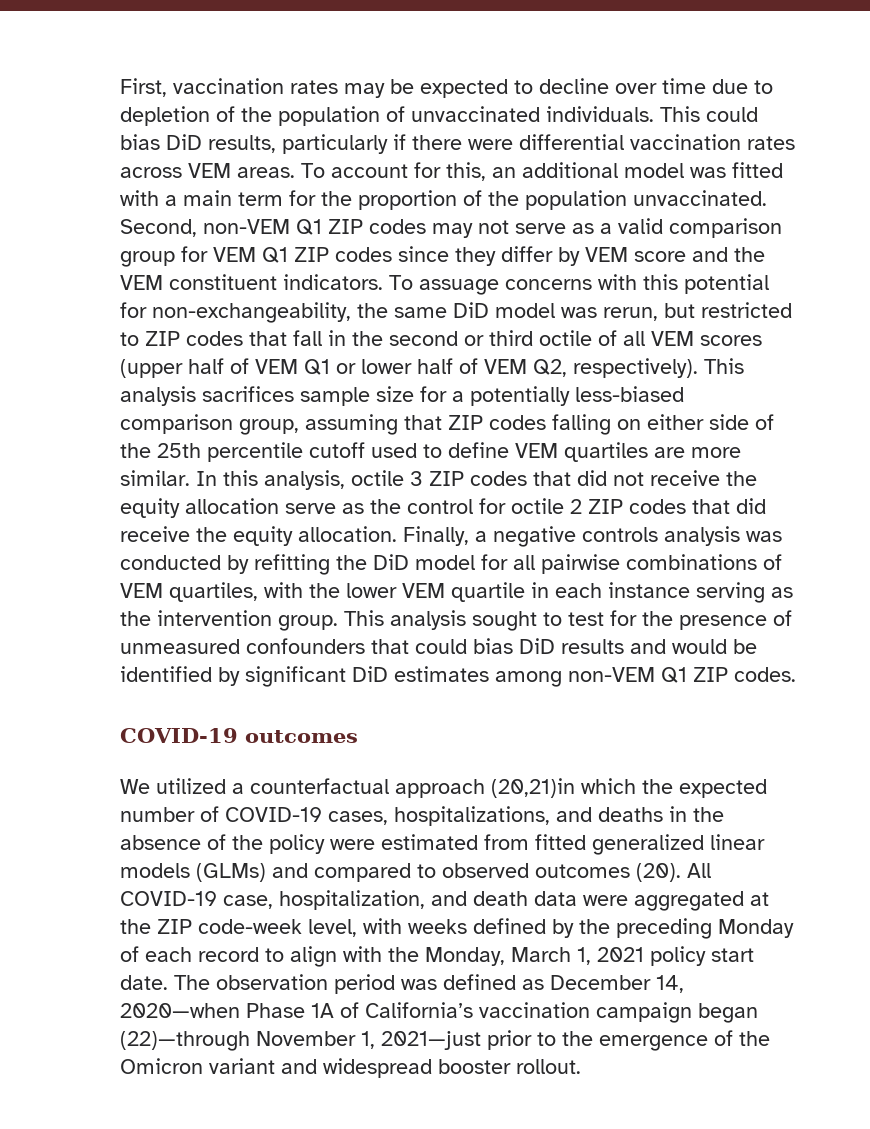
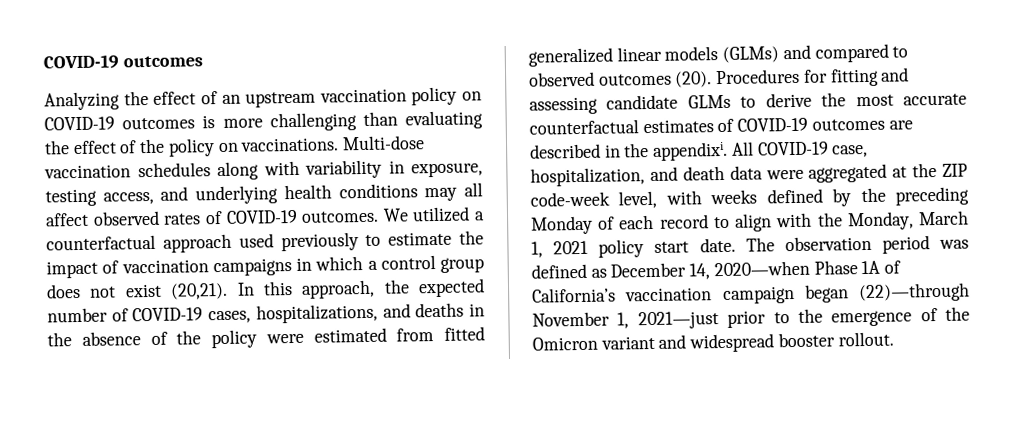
[120,78,773,98] [120,106,758,126] [120,134,795,154] [120,162,783,181] [120,190,767,210] [120,218,782,238] [120,246,765,267] [120,274,769,295] [120,302,792,323] [120,330,762,346] [120,358,744,378] [120,386,684,406] [120,414,774,435] [120,442,741,462] [120,470,757,490] [120,498,766,518] [120,526,782,547] [120,554,782,575] [120,582,793,603] [120,610,792,631] [120,638,757,654] [120,666,796,687] [120,728,358,743] First, vaccination rates may be expected to decline over time due to depletion of the population of unvaccinated individuals. This could bias DiD results, particularly if there were differential vaccination rates across VEM areas. To account for this, an additional model was fitted with a main term for the proportion of the population unvaccinated. Second, non-VEM Q1 ZIP codes may not serve as a valid comparison group for VEM Q1 ZIP codes since they differ by VEM score and the VEM constituent indicators. To assuage concerns with this potential for non-exchangeability, the same DiD model was rerun, but restricted to ZIP codes that fall in the second or third octile of all VEM scores (upper half of VEM Q1 or lower half of VEM Q2, respectively). This analysis sacrifices sample size for a potentially less-biased comparison group, assuming that ZIP codes falling on either side of the 25th percentile cutoff used to define VEM quartiles are more similar. In this analysis, octile 3 ZIP codes that did not receive the equity allocation serve as the control for octile 2 ZIP codes that did receive the equity allocation. Finally, a negative controls analysis was conducted by refitting the DiD model for all pairwise combinations of VEM quartiles, with the lower VEM quartile in each instance serving as the intervention group. This analysis sought to test for the presence of unmeasured confounders that could bias DiD results and would be identified by significant DiD estimates among non-VEM Q1 ZIP codes. // COVID-19 outcomes // -> [43,54,203,70] [44,86,482,111] [44,110,484,132] [44,135,426,157] [44,159,483,181] [45,182,484,207] [45,209,380,227] COVID-19 outcomes // Analyzing the effect of an upstream vaccination policy on COVID-19 outcomes is more challenging than evaluating the effect of the policy on vaccinations. Multi-dose vaccination schedules along with variability in exposure, testing access, and underlying health conditions may all affect observed rates of COVID-19 outcomes.
[491,778,636,798] (20,21)in which -> [238,230,484,252] [46,255,484,279] [46,279,376,300] used previously to estimate the impact of vaccination campaigns in which a control group does not exist (20,21). In this approach,
(681, 872) none -> [716,67,910,87] [529,92,968,115] [529,117,913,135] [530,141,729,161] Procedures for fitting and assessing candidate GLMs to derive the most accurate counterfactual estimates of COVID-19 outcomes are described in the appendixi.

